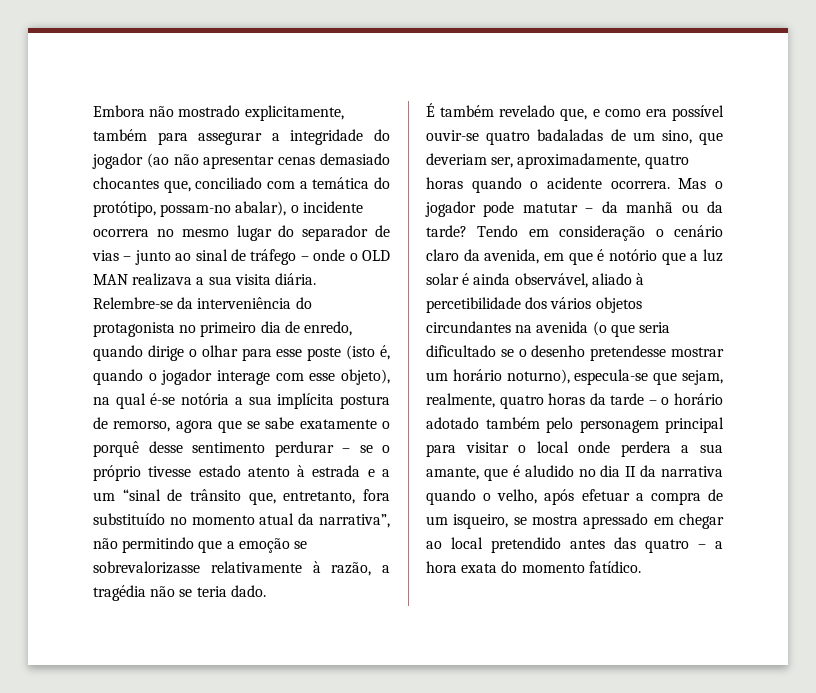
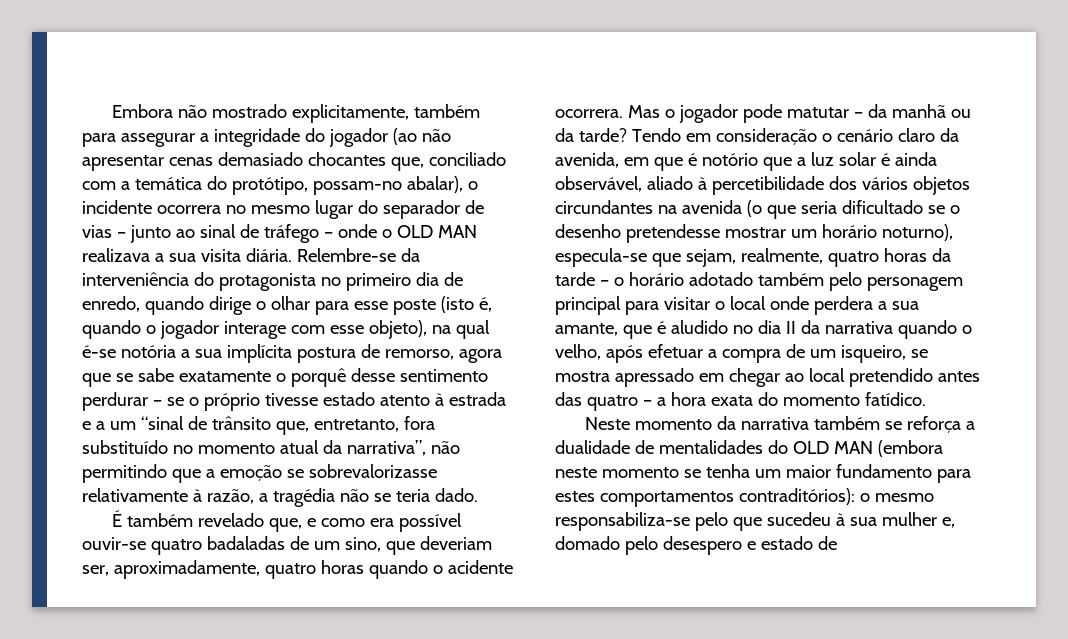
(641, 567) none -> [585,416,976,433] [555,440,943,457] [555,464,971,483] [555,488,934,507] [555,512,955,531] [555,536,837,555] // Neste momento da narrativa também se reforça a dualidade de mentalidades do OLD MAN (embora neste momento se tenha um maior fundamento para estes comportamentos contraditórios): o mesmo responsabiliza-se pelo que sucedeu à sua mulher e, domado pelo desespero e estado de

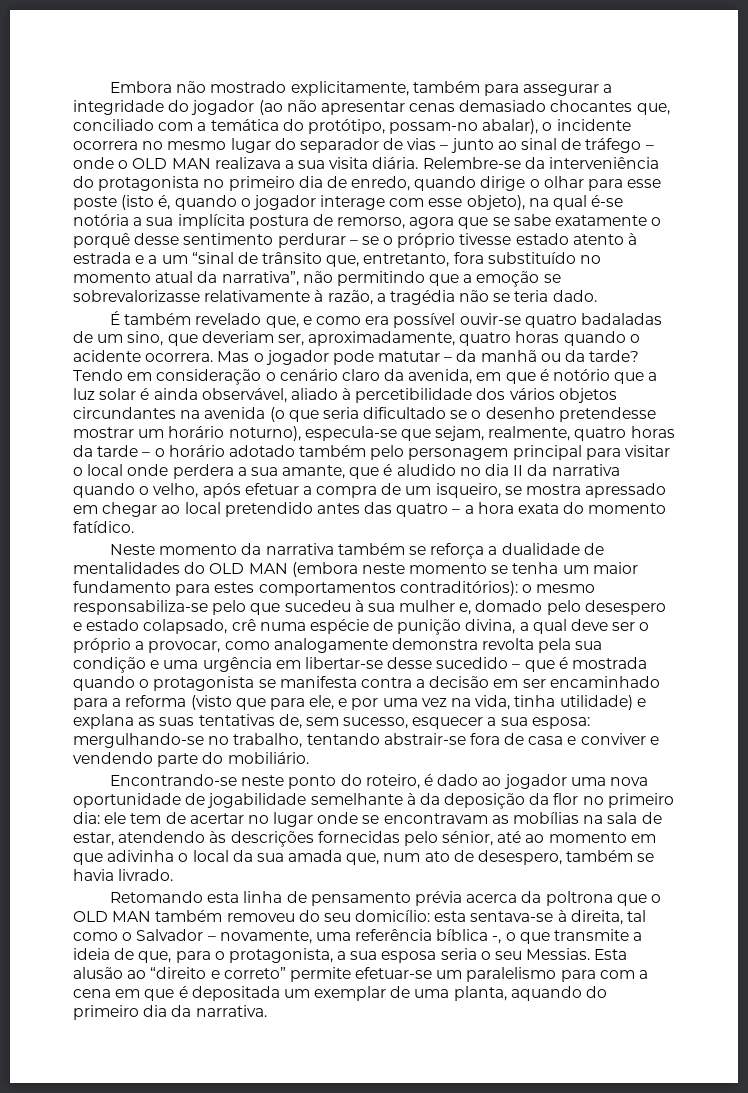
[817,536,837,550] de -> [143,619,650,635] [73,638,603,653] [73,657,648,673] [73,676,660,691] [73,695,646,710] [73,714,590,729] [73,733,659,748] [73,752,309,767] [110,774,648,789] [73,793,674,809] [73,812,662,827] [73,831,656,847] [73,850,655,865] [73,869,174,881] [110,891,661,906] [73,910,647,925] [73,929,643,944] [73,948,628,963] [73,967,649,982] [73,986,608,1001] [73,1005,267,1020] colapsado, crê numa espécie de punição divina, a qual deve ser o próprio a provocar, como analogamente demonstra revolta pela sua condição e uma urgência em libertar-se desse sucedido – que é mostrada quando o protagonista se manifesta contra a decisão em ser encaminhado para a reforma (visto que para ele, e por uma vez na vida, tinha utilidade) e explana as suas tentativas de, sem sucesso, esquecer a sua esposa: mergulhando-se no trabalho, tentando abstrair-se fora de casa e conviver e vendendo parte do mobiliário. // Encontrando-se neste ponto do roteiro, é dado ao jogador uma nova oportunidade de jogabilidade semelhante à da deposição da flor no primeiro dia: ele tem de acertar no lugar onde se encontravam as mobílias na sala de estar, atendendo às descrições fornecidas pelo sénior, até ao momento em que adivinha o local da sua amada que, num ato de desespero, também se havia livrado. // Retomando esta linha de pensamento prévia acerca da poltrona que o OLD MAN também removeu do seu domicílio: esta sentava-se à direita, tal como o Salvador – novamente, uma referência bíblica -, o que transmite a ideia de que, para o protagonista, a sua esposa seria o seu Messias. Esta alusão ao “direito e correto” permite efetuar-se um paralelismo para com a cena em que é depositada um exemplar de uma planta, aquando do primeiro dia da narrativa.

